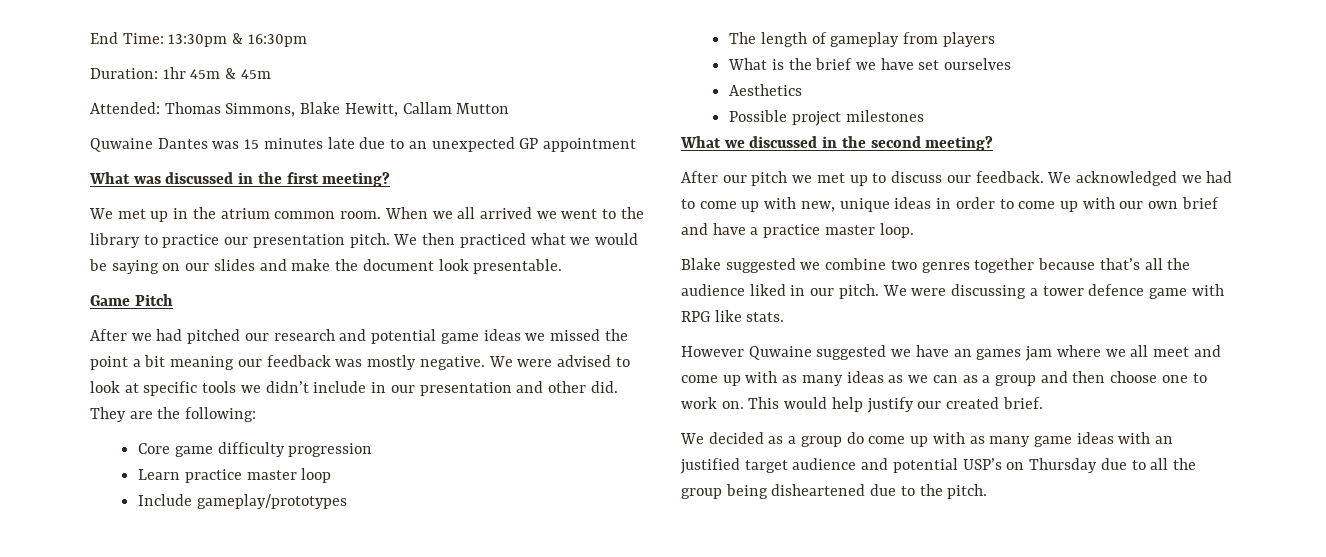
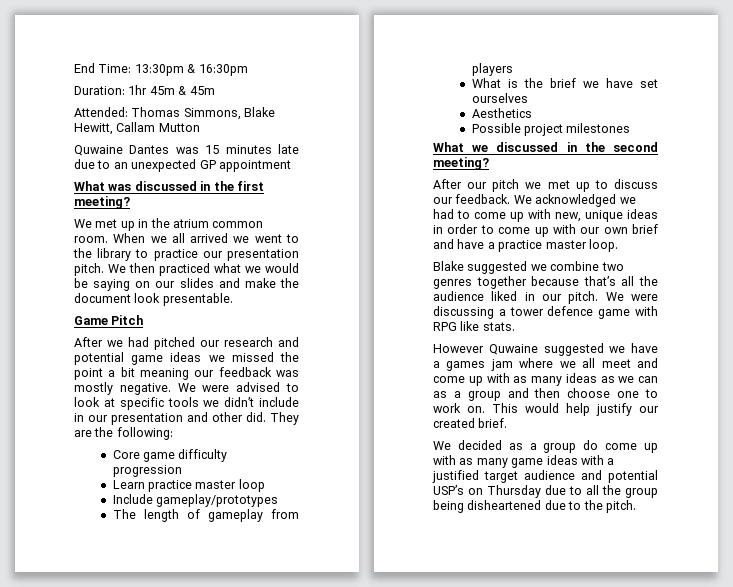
[953,349,972,357] an -> [433,361,440,368] a
[1155,436,1174,444] an -> [607,458,615,465] a

